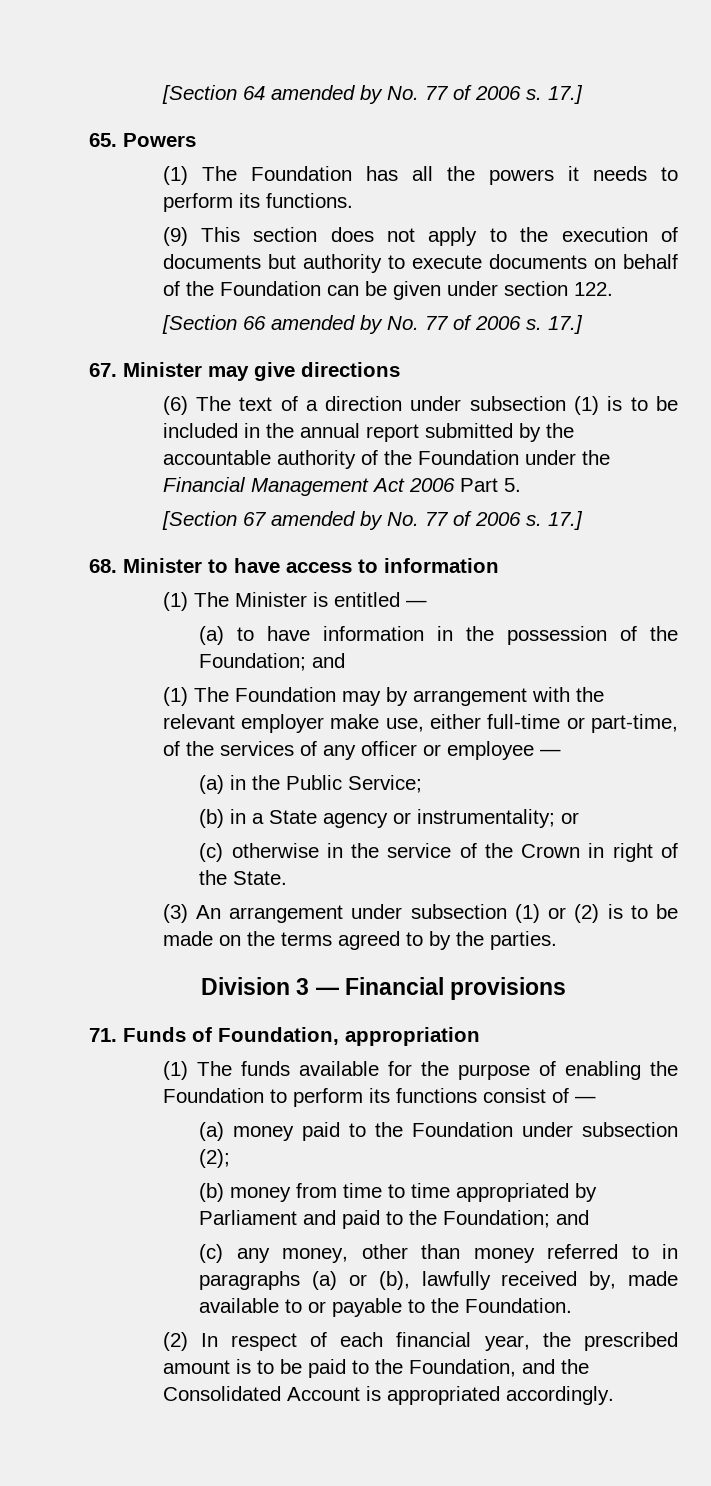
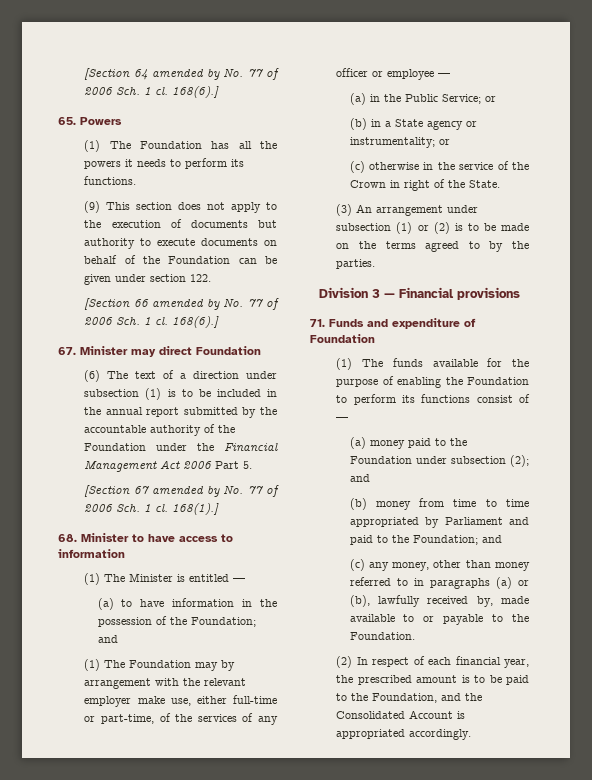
[525,85,583,104] s. 17.] -> [116,86,220,98] Sch. 1 cl. 168(6).]
[525,315,583,334] s. 17.] -> [116,316,220,328] Sch. 1 cl. 168(6).]
[254,362,400,381] give directions -> [159,346,261,355] direct Foundation
[525,511,583,530] s. 17.] -> [116,503,220,515] Sch. 1 cl. 168(1).]
(423, 784) none -> [484,96,496,102] or
[192,1027,480,1046] of Foundation, appropriation -> [367,318,476,329] [310,334,375,343] and expenditure of Foundation
(231, 1158) none -> [349,474,370,482] and

